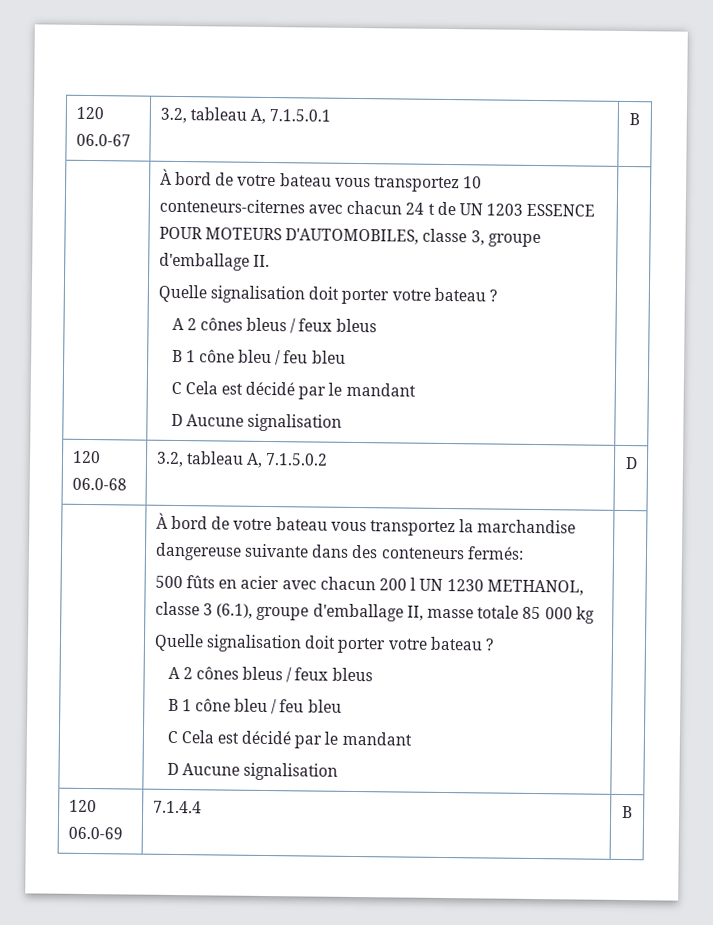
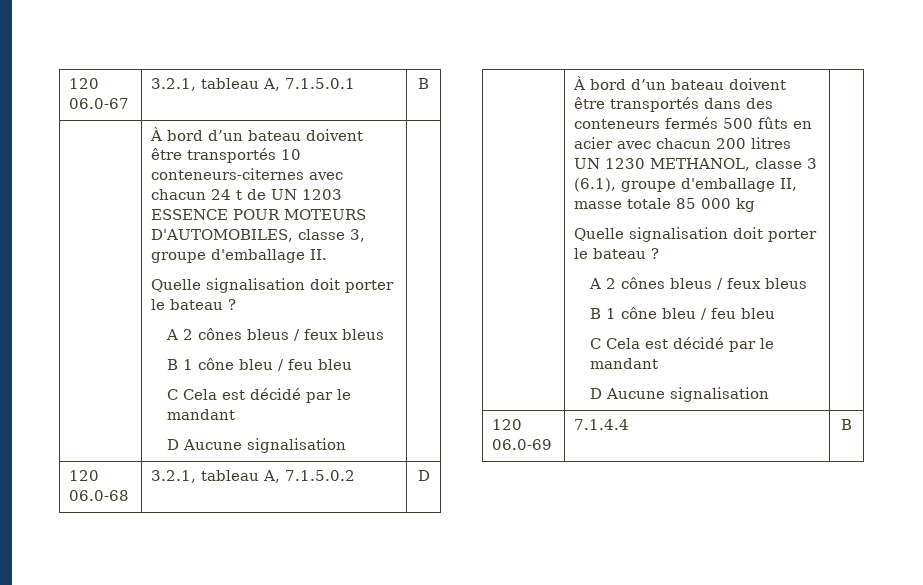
[159,107,187,124] 3.2, -> [151,78,197,91] 3.2.1,
[215,172,460,193] de votre bateau vous transportez -> [208,129,364,141] [151,148,277,163] d’un bateau doivent être transportés
[391,289,431,301] votre -> [151,299,166,310] le
[155,451,184,468] 3.2, -> [151,470,197,483] 3.2.1,
[211,516,577,537] [154,542,310,561] de votre bateau vous transportez la marchandise dangereuse suivante -> [631,78,787,90] [574,97,700,112] d’un bateau doivent être transportés
[466,546,524,560] fermés: // -> [665,117,719,129] fermés
[410,577,417,591] l -> [751,137,792,149] litres
[387,638,428,650] votre -> [574,248,589,259] le

